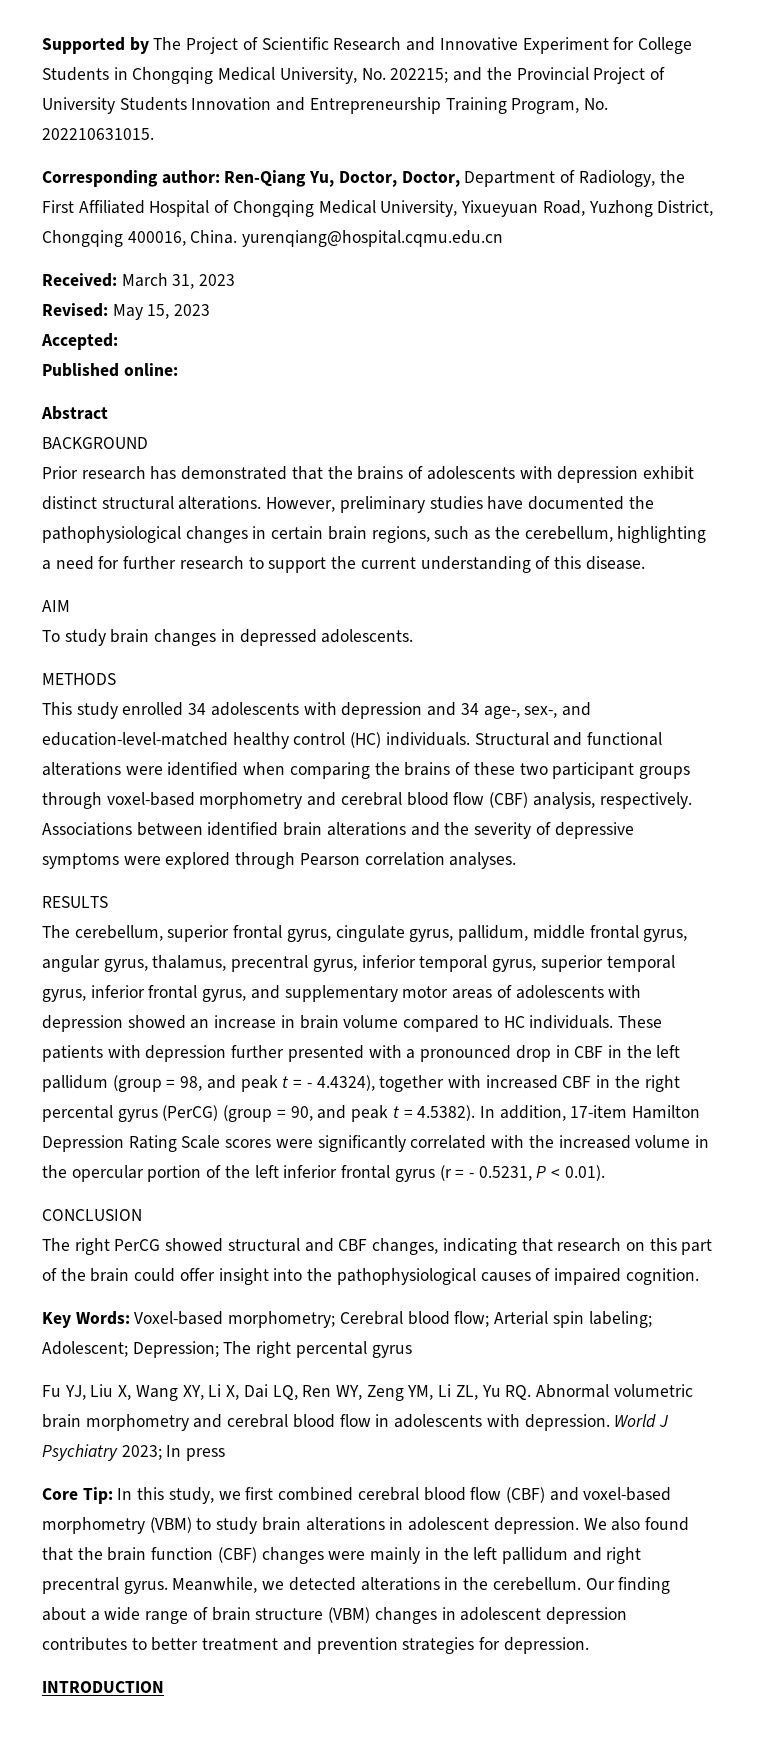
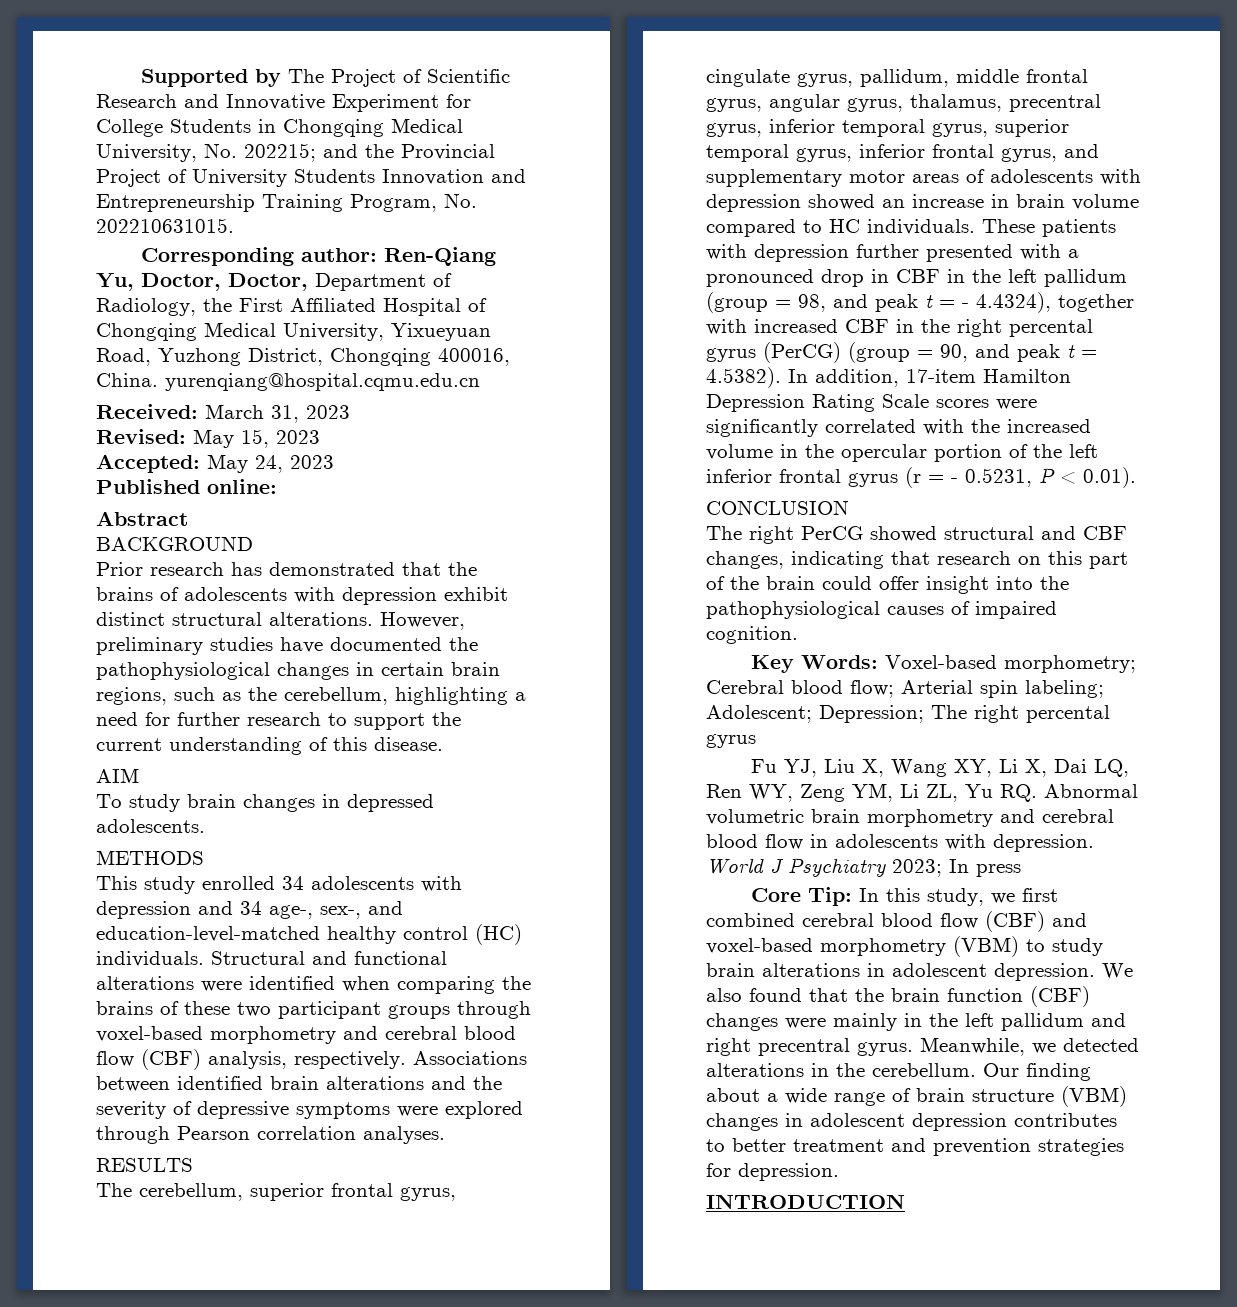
(118, 341) none -> [207,454,334,473] May 24, 2023

